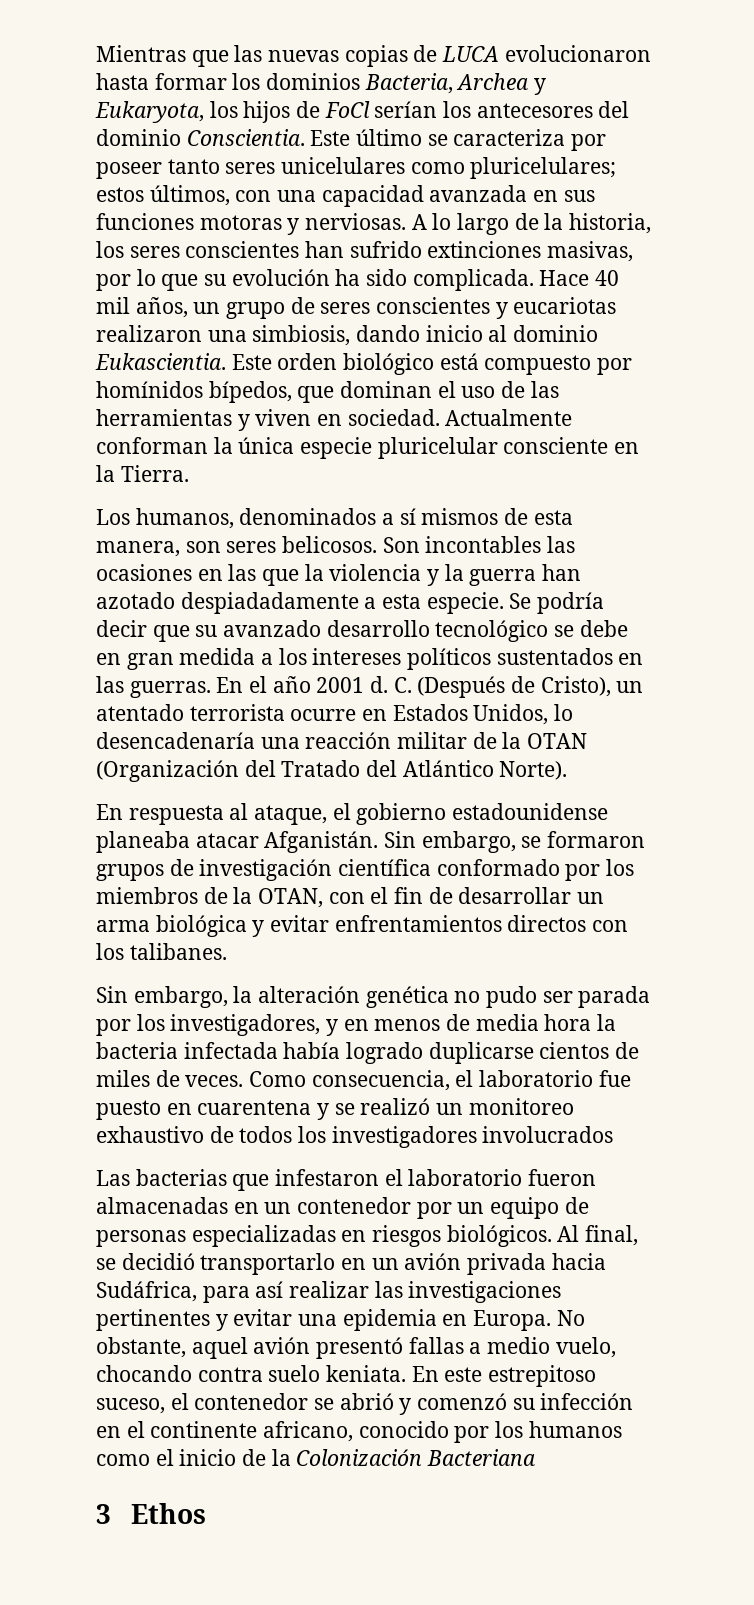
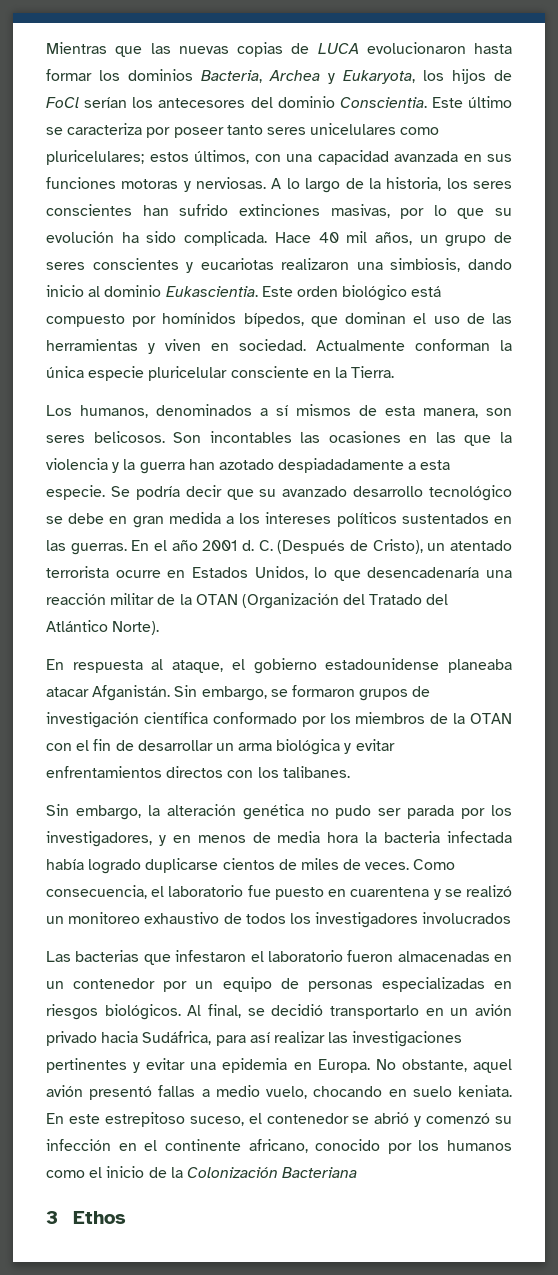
(574, 712) none -> [333,570,361,581] que
[258,888,324,908] OTAN, -> [470,713,512,724] OTAN
[467,1253,547,1275] privada -> [46,1031,97,1046] privado
[197,1367,263,1382] contra -> [388,1089,407,1097] en

